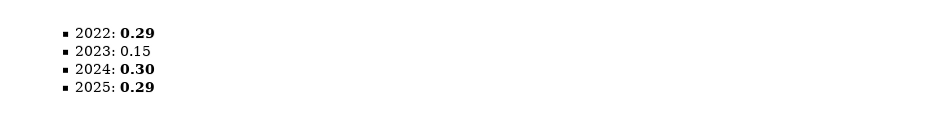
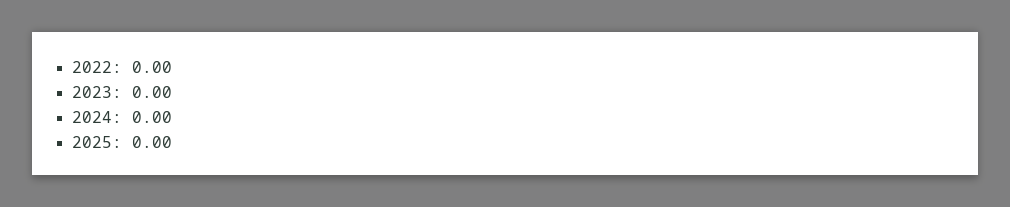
[119,27,156,39] 0.29 -> [131,61,172,73] 0.00
[119,45,152,57] 0.15 -> [131,86,172,98] 0.00
[118,63,156,75] 0.30 -> [131,111,172,123] 0.00
[118,81,155,93] 0.29 -> [131,136,172,148] 0.00

